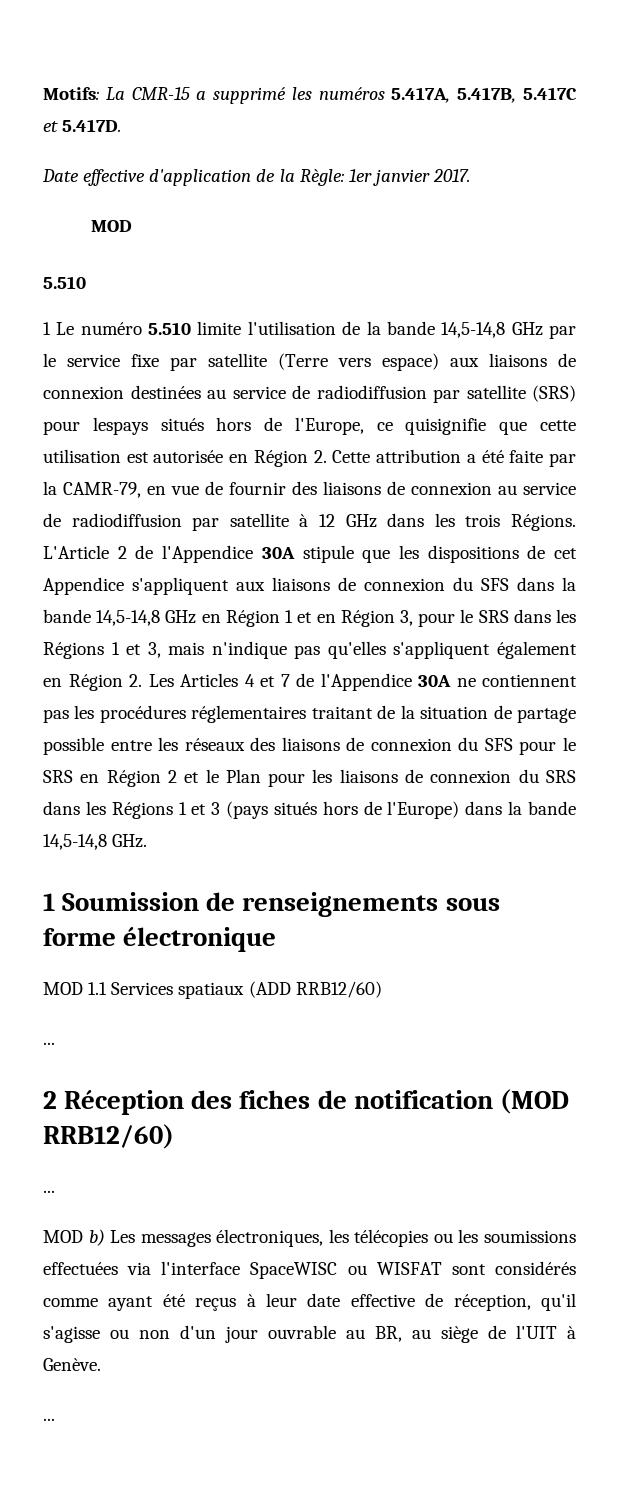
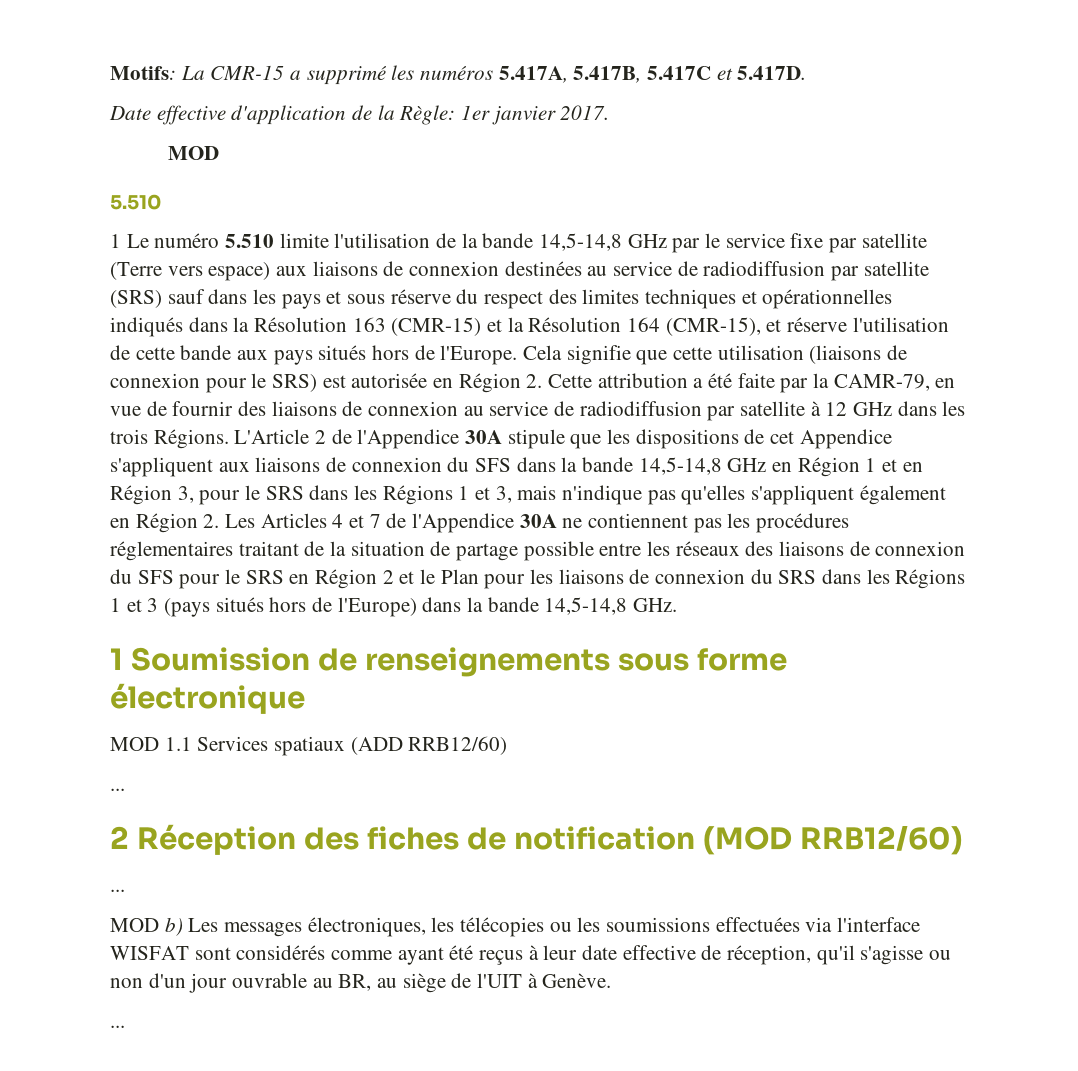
[43,417,576,435] [43,449,121,463] pour lespays situés hors de l'Europe, ce quisignifie que cette utilisation -> [167,289,893,309] [110,317,949,337] [110,345,908,365] [110,373,318,393] sauf dans les pays et sous réserve du respect des limites techniques et opérationnelles indiqués dans la Résolution 163 (CMR-15) et la Résolution 164 (CMR-15), et réserve l'utilisation de cette bande aux pays situés hors de l'Europe. Cela signifie que cette utilisation (liaisons de connexion pour le SRS)
[250,1262,367,1279] SpaceWISC ou -> (921, 924) none

